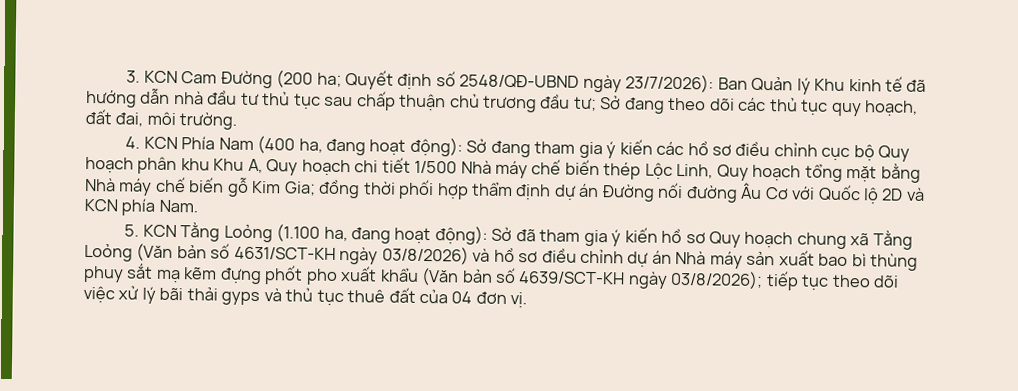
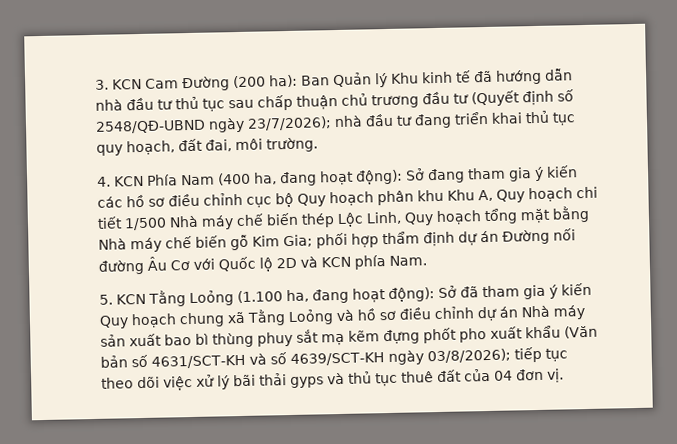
[316,70,715,93] ha; Quyết định số 2548/QĐ-UBND ngày 23/7/2026): -> [269,74,298,88] ha):
[573,95,767,114] tư; Sở đang theo dõi các -> [453,89,574,107] [95,111,523,134] tư (Quyết định số 2548/QĐ-UBND ngày 23/7/2026); nhà đầu tư đang triển khai
[318,179,396,199] đồng thời -> (313, 241) none
[661,228,706,244] hồ sơ -> (592, 289) none
[136,243,469,265] (Văn bản số 4631/SCT-KH ngày 03/8/2026) -> (334, 317) none
(517, 275) none -> [151,352,287,369] 4631/SCT-KH và số

